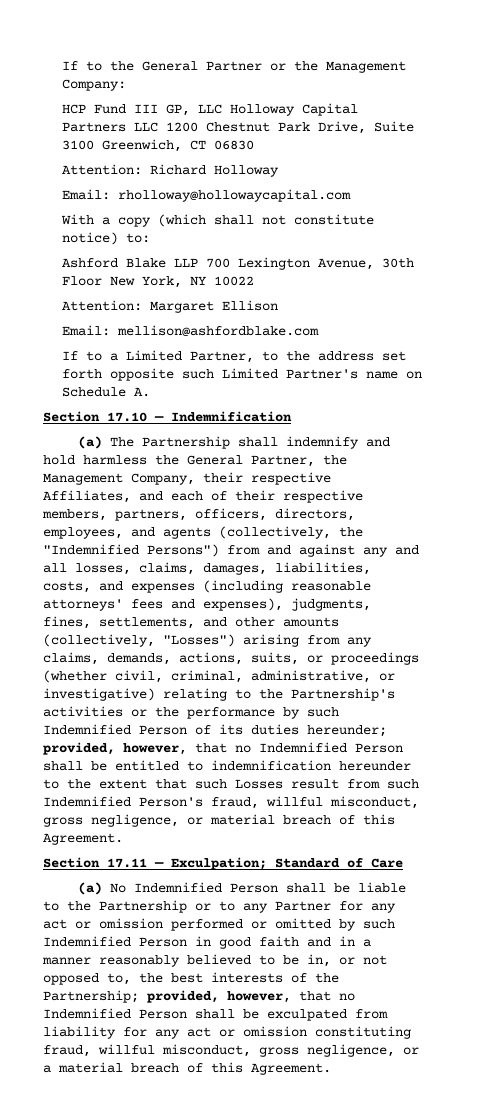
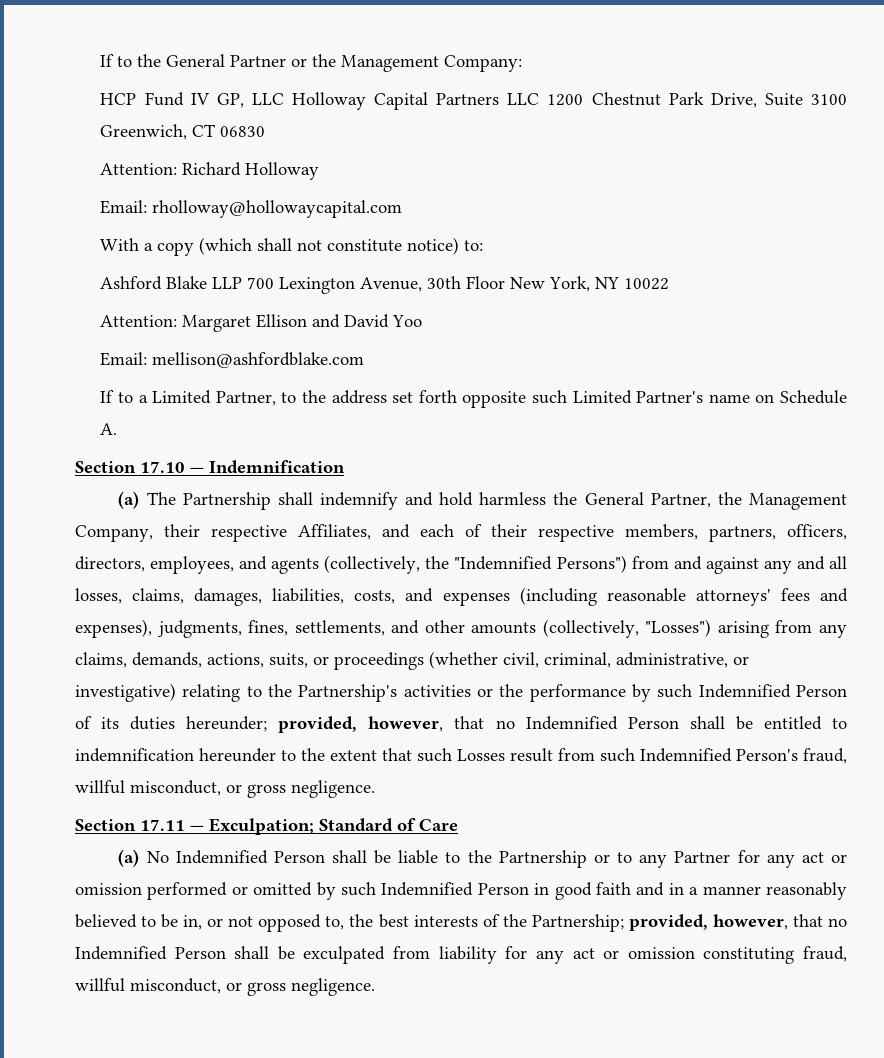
[134,104,159,113] III -> [190,93,210,105] IV
(279, 305) none -> [312,314,423,328] and David Yoo
[43,814,395,827] [43,833,123,845] gross negligence, or material breach of this Agreement. -> [226,780,375,798] or gross negligence.
[259,1044,419,1057] [43,1062,331,1075] gross negligence, or a material breach of this Agreement. -> [226,978,375,996] or gross negligence.

